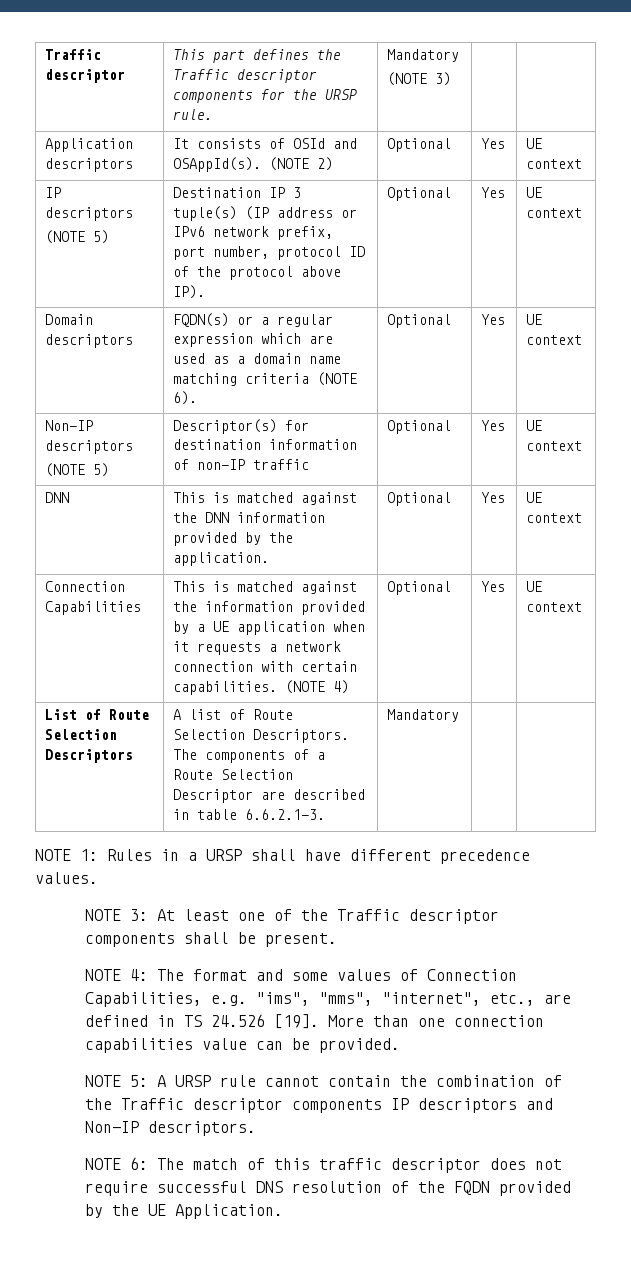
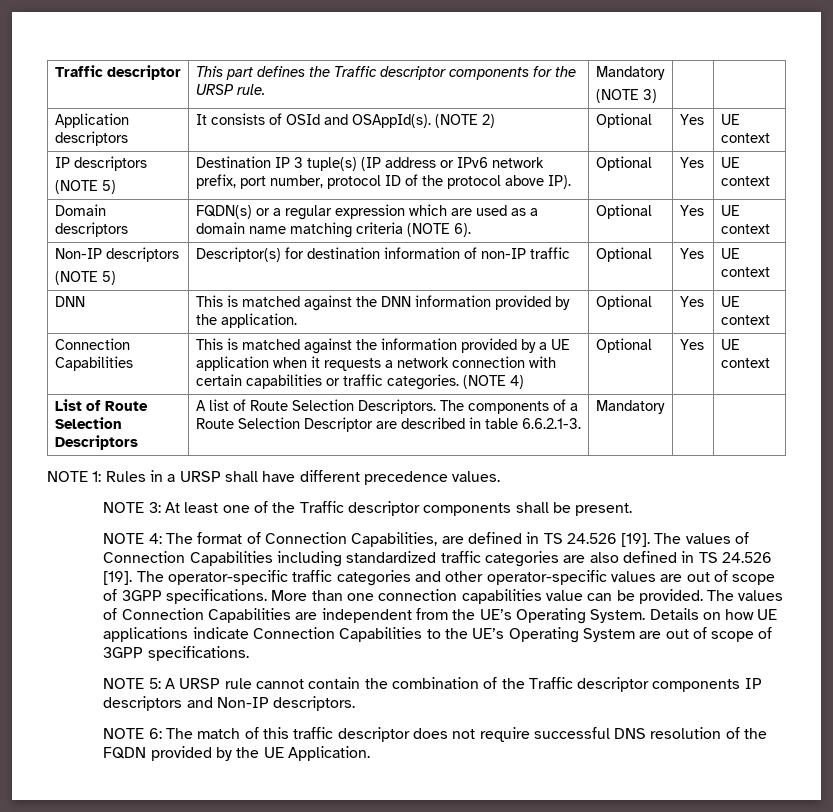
[173,681,278,695] capabilities. -> [245,374,459,390] capabilities or traffic categories.
[255,969,517,981] [84,992,535,1007] and some values of Connection Capabilities, e.g. "ims", "mms", "internet", etc., -> [246,532,438,547] of Connection Capabilities,
(319, 1021) none -> [654,532,750,544] [103,551,772,567] [103,570,776,586] [103,589,267,604] The values of Connection Capabilities including standardized traffic categories are also defined in TS 24.526 [19]. The operator-specific traffic categories and other operator-specific values are out of scope of 3GPP specifications.
(400, 1045) none -> [707,590,784,601] [103,608,778,624] [103,627,773,643] [103,646,249,661] The values of Connection Capabilities are independent from the UE’s Operating System. Details on how UE applications indicate Connection Capabilities to the UE’s Operating System are out of scope of 3GPP specifications.

